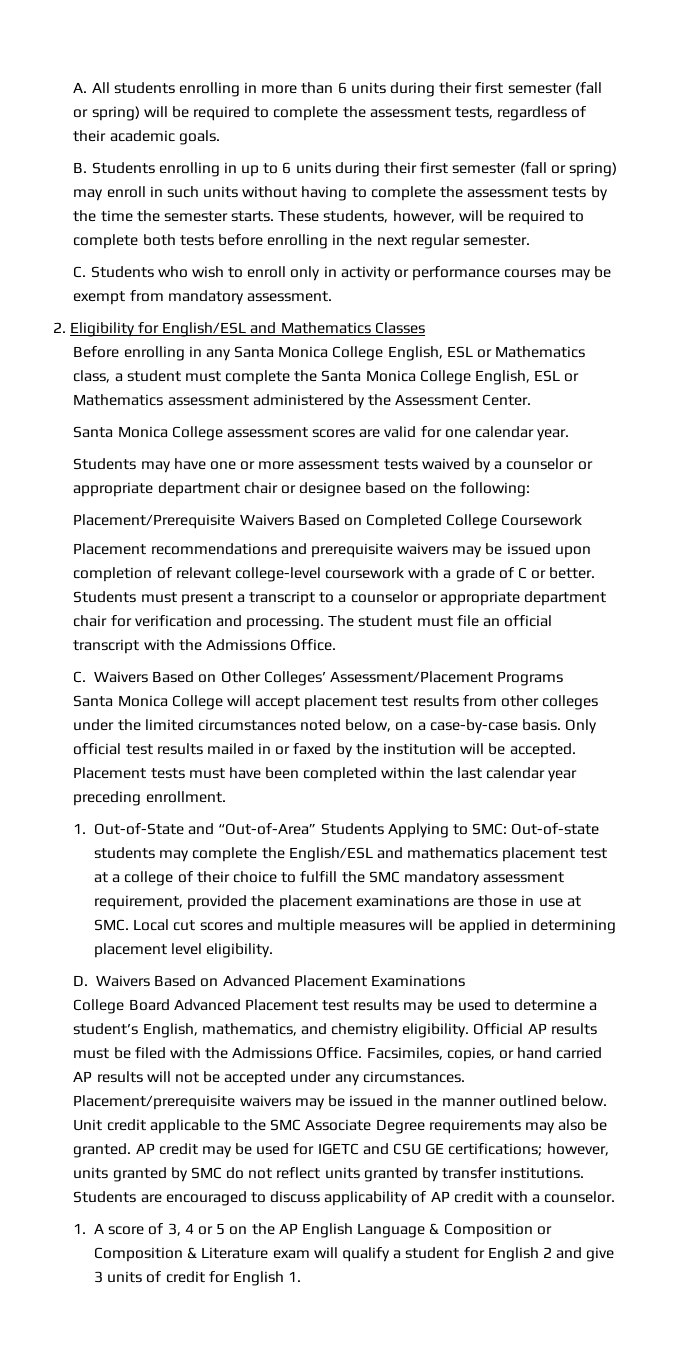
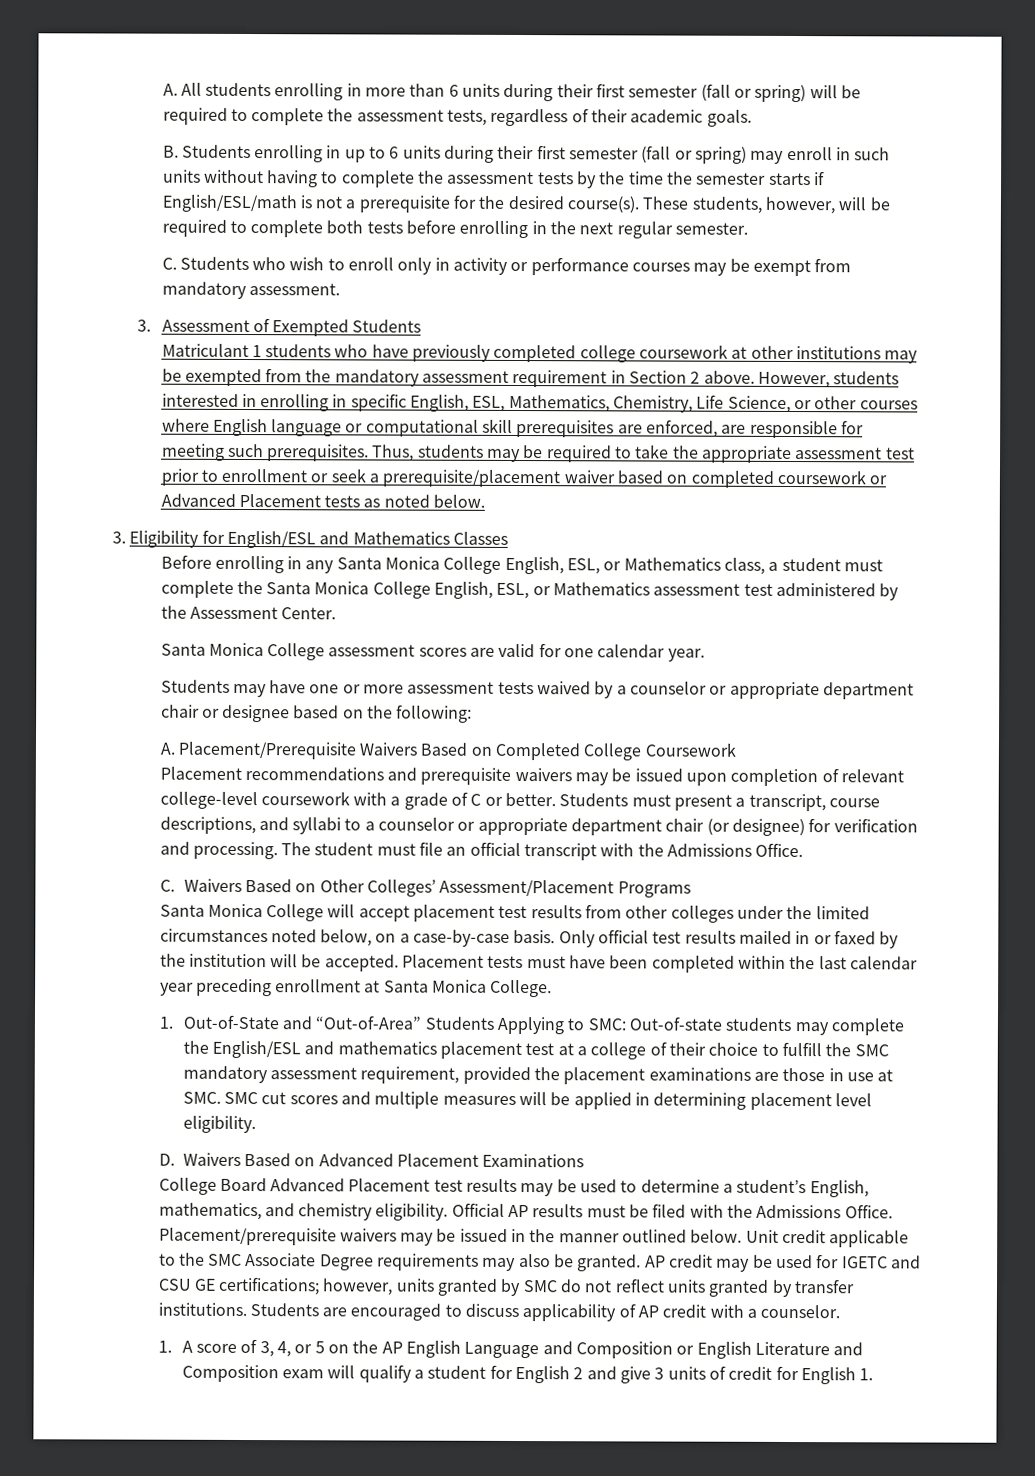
[231,211,275,222] starts. -> [768,171,825,186] [161,194,640,214] starts if English/ESL/math is not a prerequisite for the desired course(s).
[52,322,66,333] 2. -> [137,318,422,337] [161,343,919,364] [161,368,900,389] [161,393,918,413] [161,418,865,439] [161,443,915,464] [160,468,888,488] [160,493,486,508] [112,531,126,544] 3. Assessment of Exempted Students // Matriculant 1 students who have previously completed college coursework at other institutions may be exempted from the mandatory assessment requirement in Section 2 above. However, students interested in enrolling in specific English, ESL, Mathematics, Chemistry, Life Science, or other courses where English language or computational skill prerequisites are enforced, are responsible for meeting such prerequisites. Thus, students may be required to take the appropriate assessment test prior to enrollment or seek a prerequisite/placement waiver based on completed coursework or Advanced Placement tests as noted below. // 3.
[446,346,473,358] ESL -> [567,558,601,575] ESL,
[534,370,561,382] ESL -> [496,582,530,600] ESL,
(249, 400) none -> [743,583,773,596] test
(530, 489) none -> [159,742,175,755] A.
[249,591,316,606] transcript -> [748,793,880,812] [159,816,342,835] transcript, course descriptions, and syllabi
(108, 621) none -> [706,818,806,837] (or designee)
[145,791,226,803] enrollment. -> [275,979,553,998] enrollment at Santa Monica College.
[133,919,170,931] Local -> [224,1091,259,1105] SMC
[366,1047,603,1062] [73,1071,465,1086] Facsimiles, copies, or hand carried AP results will not be accepted under any circumstances. -> (893, 1211) none
[184,1223,194,1234] 4 -> [277,1341,292,1358] 4,
[429,1223,440,1235] & -> [542,1341,573,1355] and
[94,1247,269,1262] Composition & Literature -> [696,1341,864,1359] [181,1364,279,1383] English Literature and Composition

